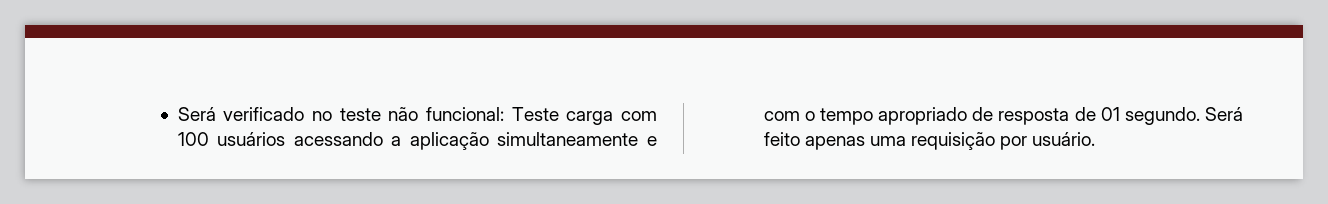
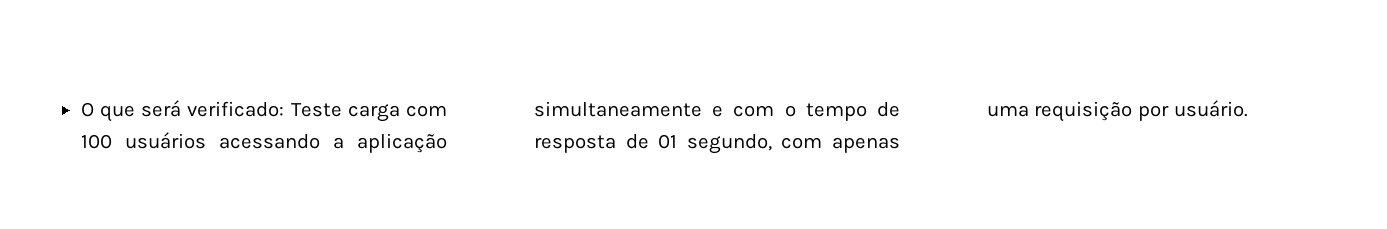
[177,107,505,121] Será verificado no teste não funcional: -> [80,100,285,122] O que será verificado:
[878,107,968,125] apropriado -> (867, 112) none
[1124,107,1243,125] [763,132,800,146] segundo. Será feito -> [686,134,823,154] segundo, com

